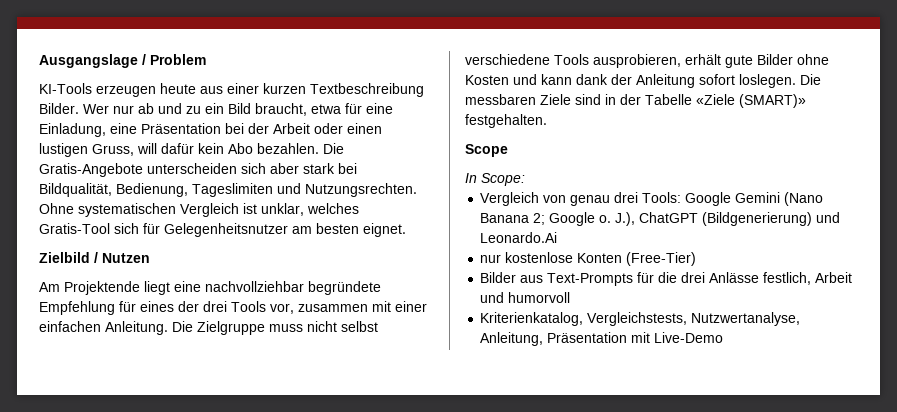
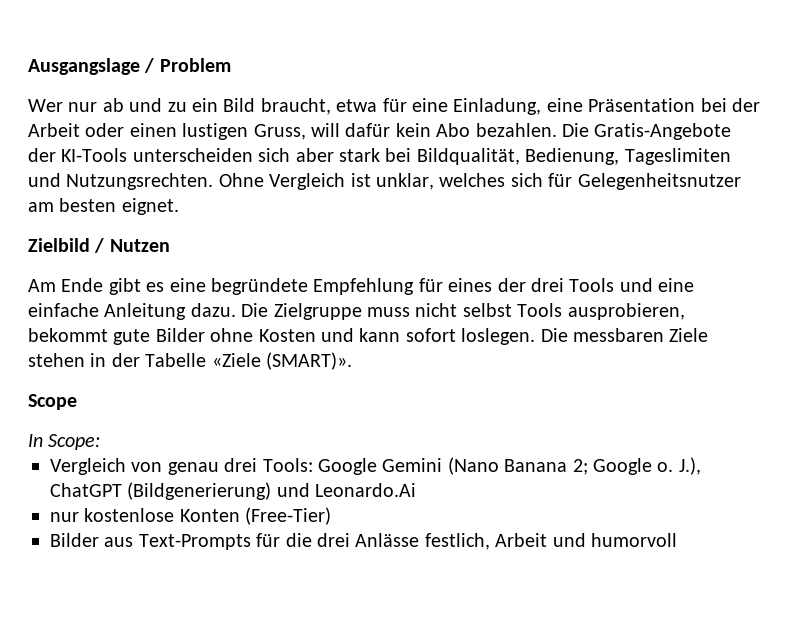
[39,83,424,97] [39,103,79,114] KI-Tools erzeugen heute aus einer kurzen Textbeschreibung Bilder. -> (231, 65) none
(143, 170) none -> [28,148,128,162] der KI-Tools
[78,203,176,217] systematischen -> (264, 180) none
[39,223,110,234] Gratis-Tool -> (506, 180) none
[64,281,304,295] Projektende liegt eine nachvollziehbar -> [61,278,206,295] Ende gibt es eine
[270,301,427,314] [39,321,168,335] vor, zusammen mit einer einfachen Anleitung. -> [619,278,695,292] [28,303,236,320] und eine einfache Anleitung dazu.
[465,54,550,65] verschiedene -> (512, 310) none
[685,54,721,65] erhält -> [28,328,108,342] bekommt
[576,74,695,88] dank der Anleitung -> (401, 335) none
[575,94,601,105] sind -> [28,353,85,367] stehen
[739,94,806,108] [465,114,547,128] (SMART)» festgehalten. -> [266,352,352,370] (SMART)».
[480,312,801,326] [480,332,724,346] // Kriterienkatalog, Vergleichstests, Nutzwertanalyse, Anleitung, Präsentation mit Live-Demo -> (677, 540) none

